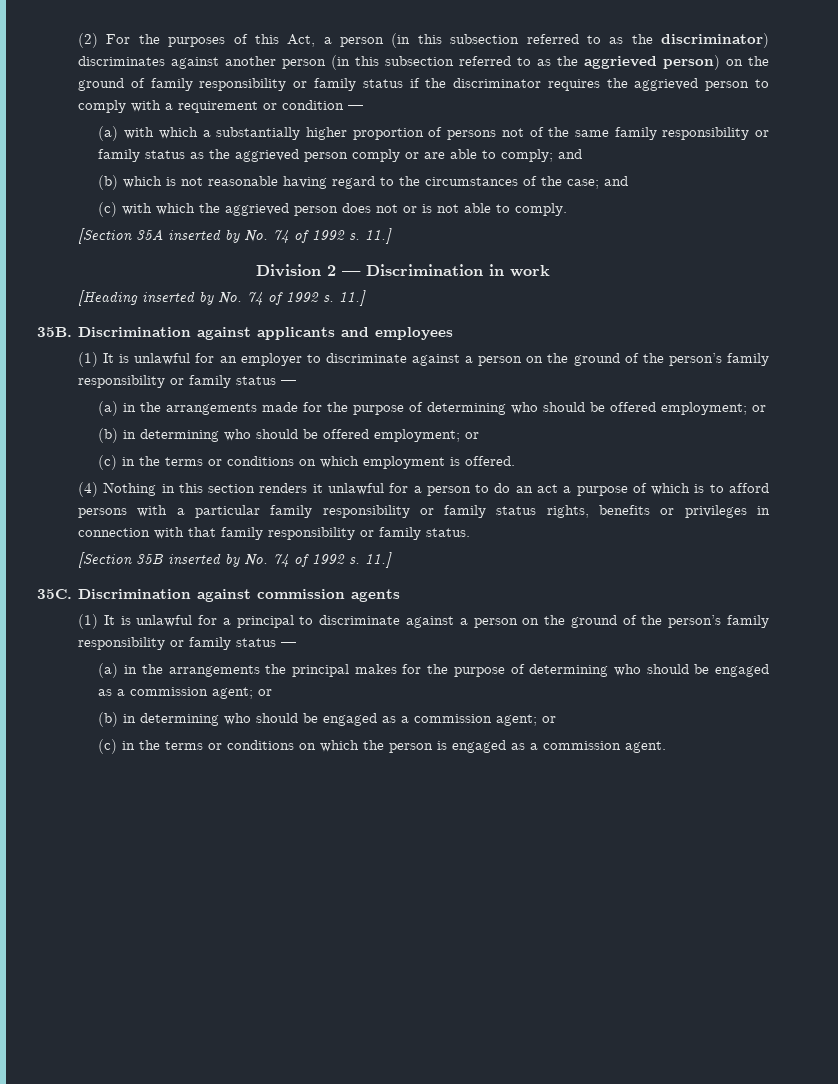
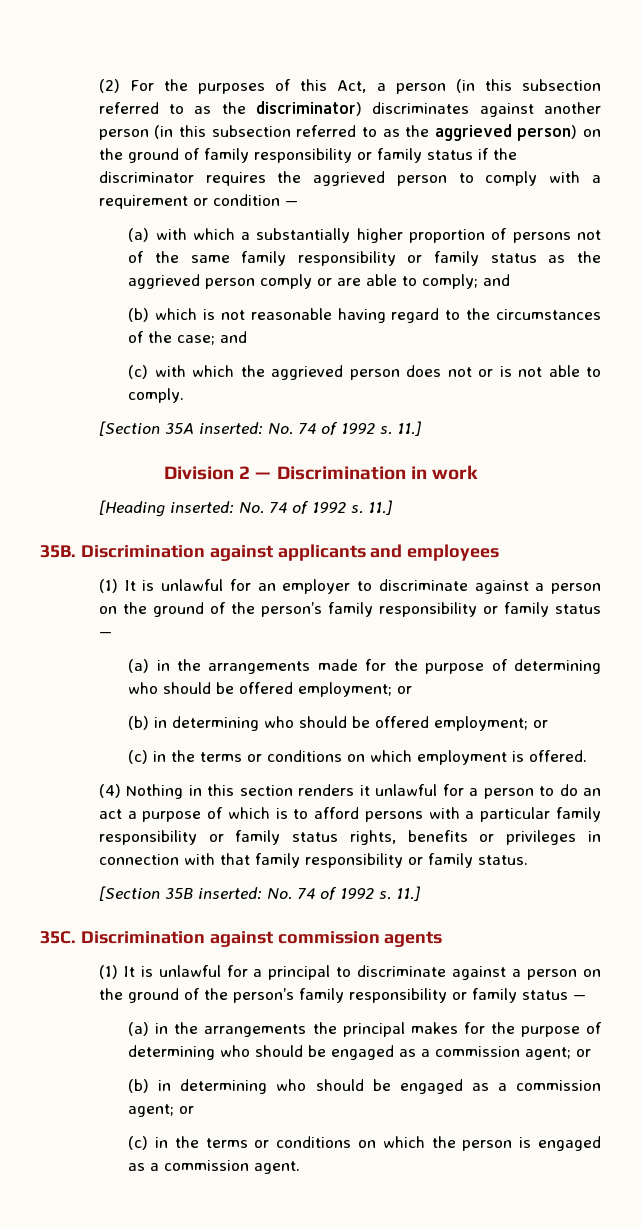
[167,229,240,243] inserted by -> [198,422,263,435] inserted:
[141,291,214,305] inserted by -> [169,501,234,514] inserted:
[167,553,240,567] inserted by -> [197,887,262,900] inserted:

